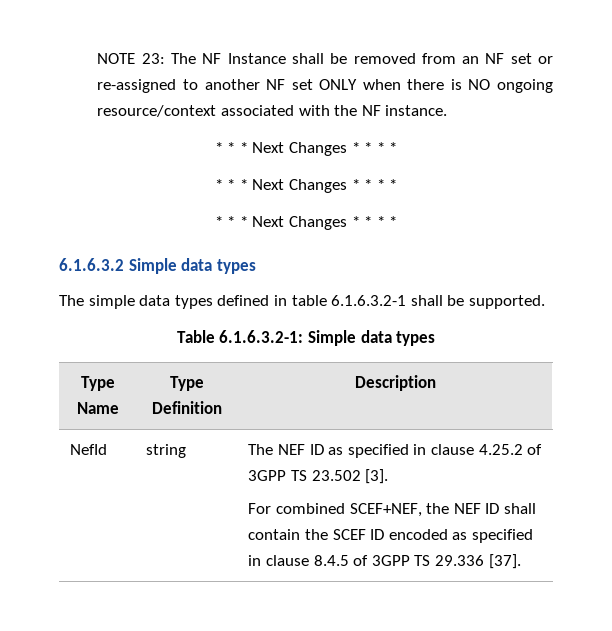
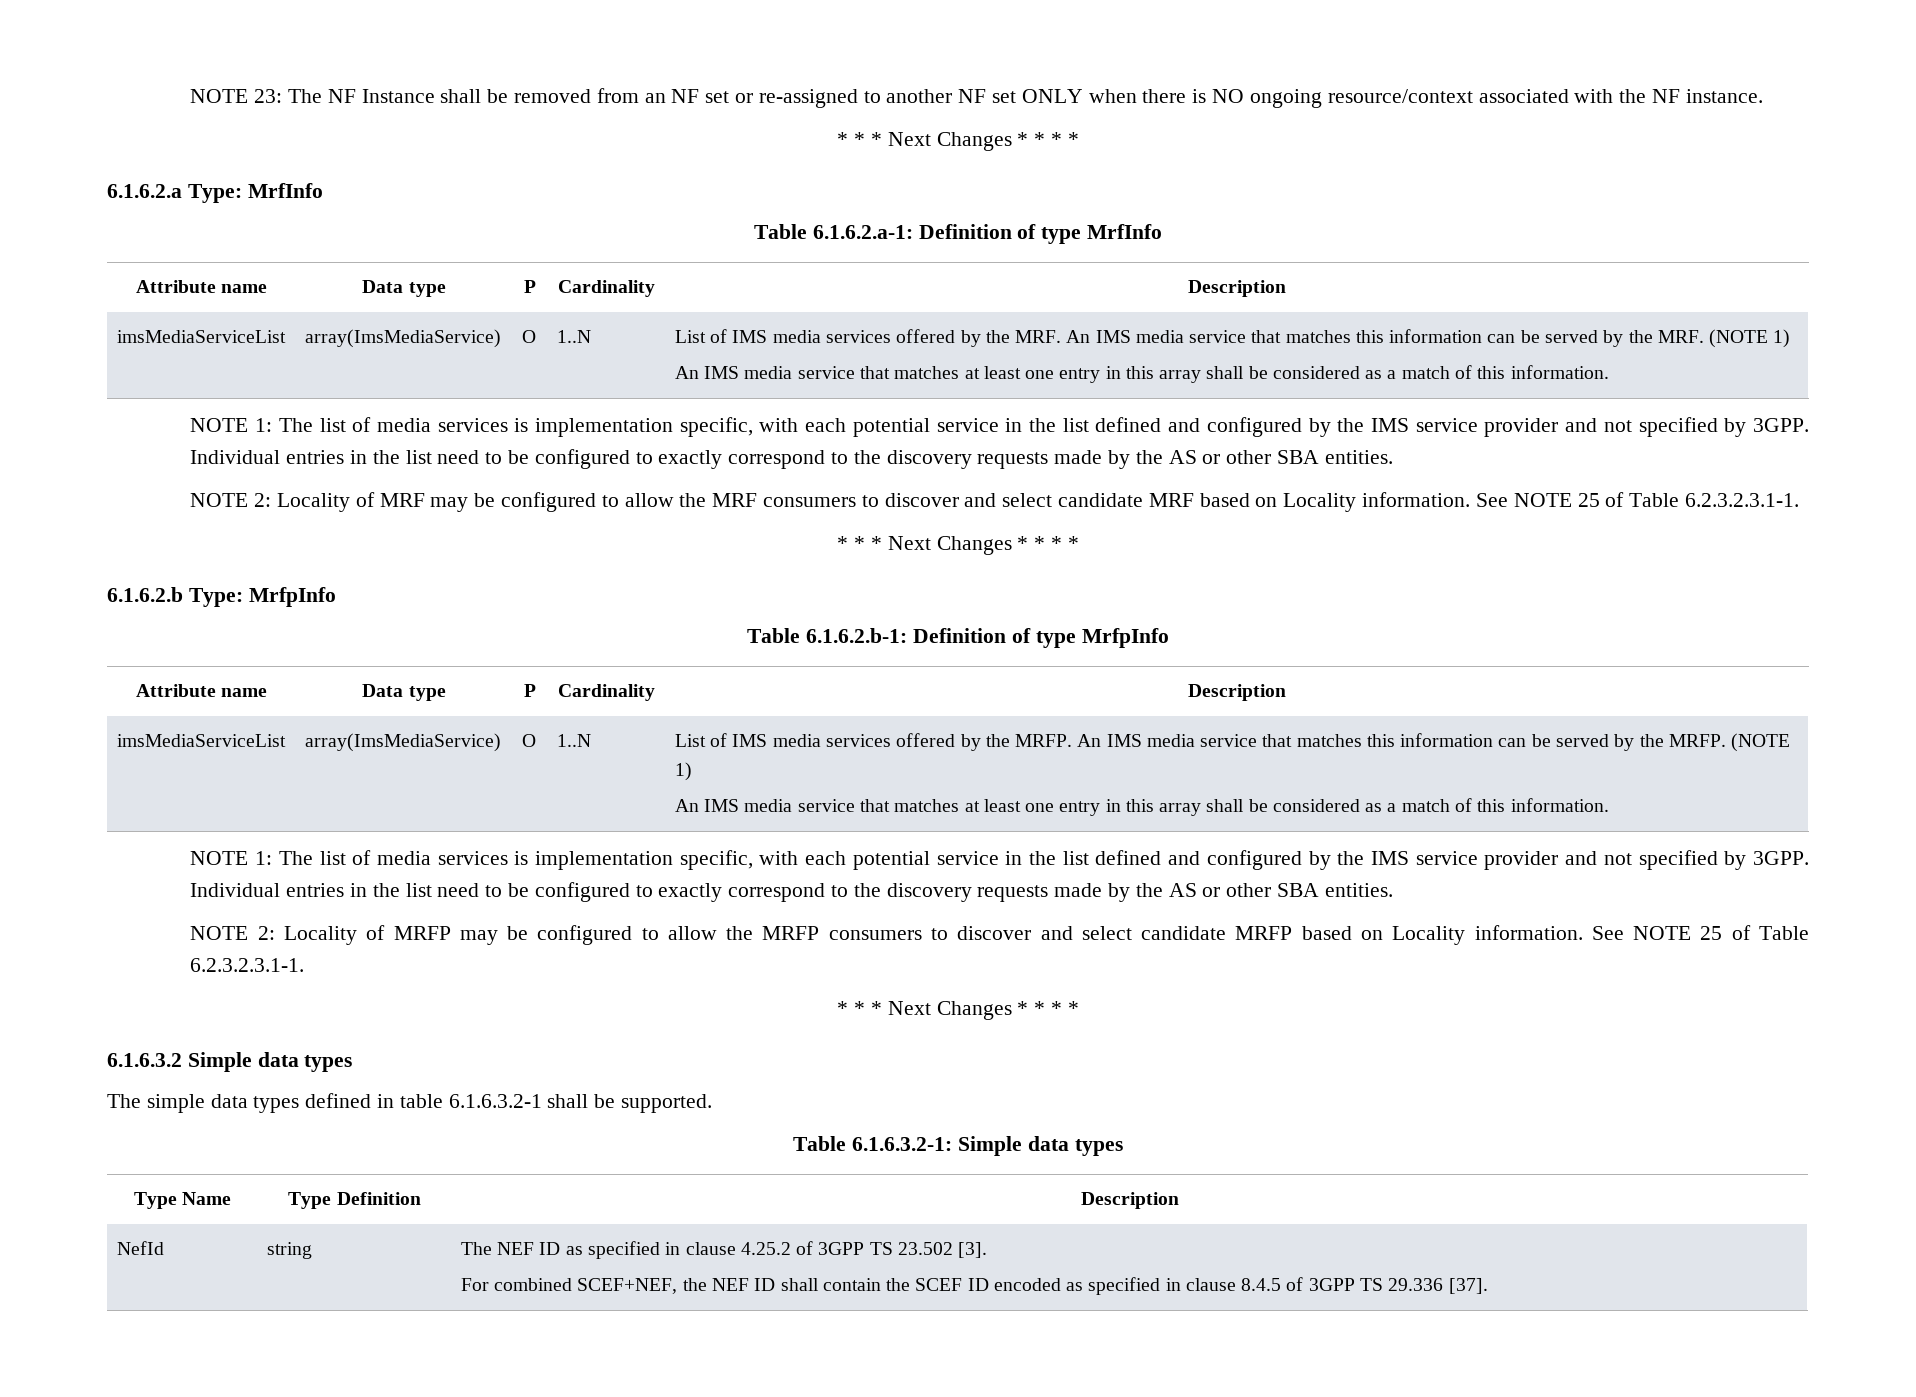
[214,179,398,193] // * * * Next Changes * * * * -> [107,183,323,203] [753,224,1163,244] [135,280,268,293] [362,280,446,297] [524,280,536,293] [558,280,655,297] [1188,280,1286,297] [116,330,286,343] [304,329,501,348] [521,330,536,343] [556,330,591,343] [674,329,1791,348] [674,365,1609,383] [190,417,1809,437] [190,449,1393,469] [190,492,1799,512] [837,536,1079,555] [107,587,336,607] [747,628,1169,648] [135,684,268,697] [362,684,446,701] [524,684,536,697] [558,684,655,701] [1188,684,1286,701] [116,734,286,747] [304,733,501,752] [521,734,536,747] [556,734,591,747] [674,733,1791,752] [674,762,692,781] [674,798,1609,816] [190,850,1809,870] [190,882,1393,902] [190,925,1809,945] [190,958,305,972] // 6.1.6.2.a Type: MrfInfo // Table 6.1.6.2.a-1: Definition of type MrfInfo // Attribute name | Data type | P | Cardinality | Description // imsMediaServiceList | array(ImsMediaService) | O | 1..N | List of IMS media services offered by the MRF. An IMS media service that matches this information can be served by the MRF. (NOTE 1) // An IMS media service that matches at least one entry in this array shall be considered as a match of this information. // NOTE 1: The list of media services is implementation specific, with each potential service in the list defined and configured by the IMS service provider and not specified by 3GPP. Individual entries in the list need to be configured to exactly correspond to the discovery requests made by the AS or other SBA entities. // NOTE 2: Locality of MRF may be configured to allow the MRF consumers to discover and select candidate MRF based on Locality information. See NOTE 25 of Table 6.2.3.2.3.1-1. // * * * Next Changes * * * * // 6.1.6.2.b Type: MrfpInfo // Table 6.1.6.2.b-1: Definition of type MrfpInfo // Attribute name | Data type | P | Cardinality | Description // imsMediaServiceList | array(ImsMediaService) | O | 1..N | List of IMS media services offered by the MRFP. An IMS media service that matches this information can be served by the MRFP. (NOTE 1) // An IMS media service that matches at least one entry in this array shall be considered as a match of this information. // NOTE 1: The list of media services is implementation specific, with each potential service in the list defined and configured by the IMS service provider and not specified by 3GPP. Individual entries in the list need to be configured to exactly correspond to the discovery requests made by the AS or other SBA entities. // NOTE 2: Locality of MRFP may be configured to allow the MRFP consumers to discover and select candidate MRFP based on Locality information. See NOTE 25 of Table 6.2.3.2.3.1-1.

